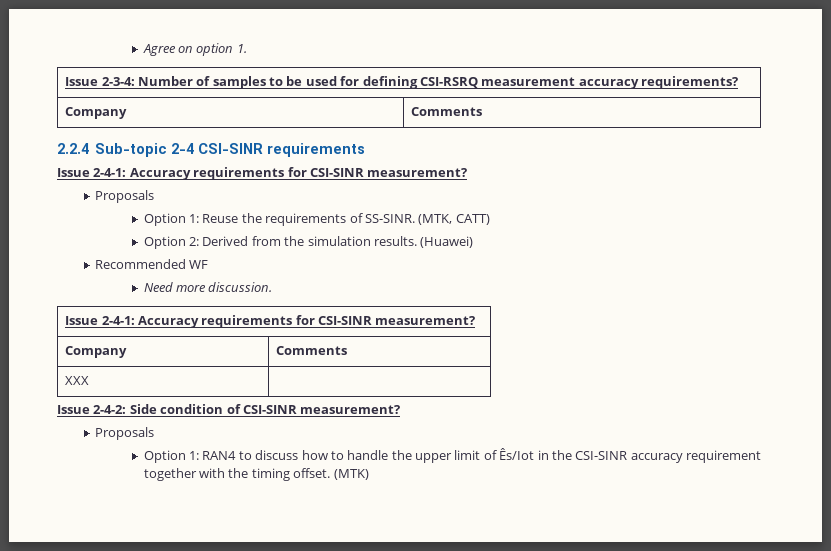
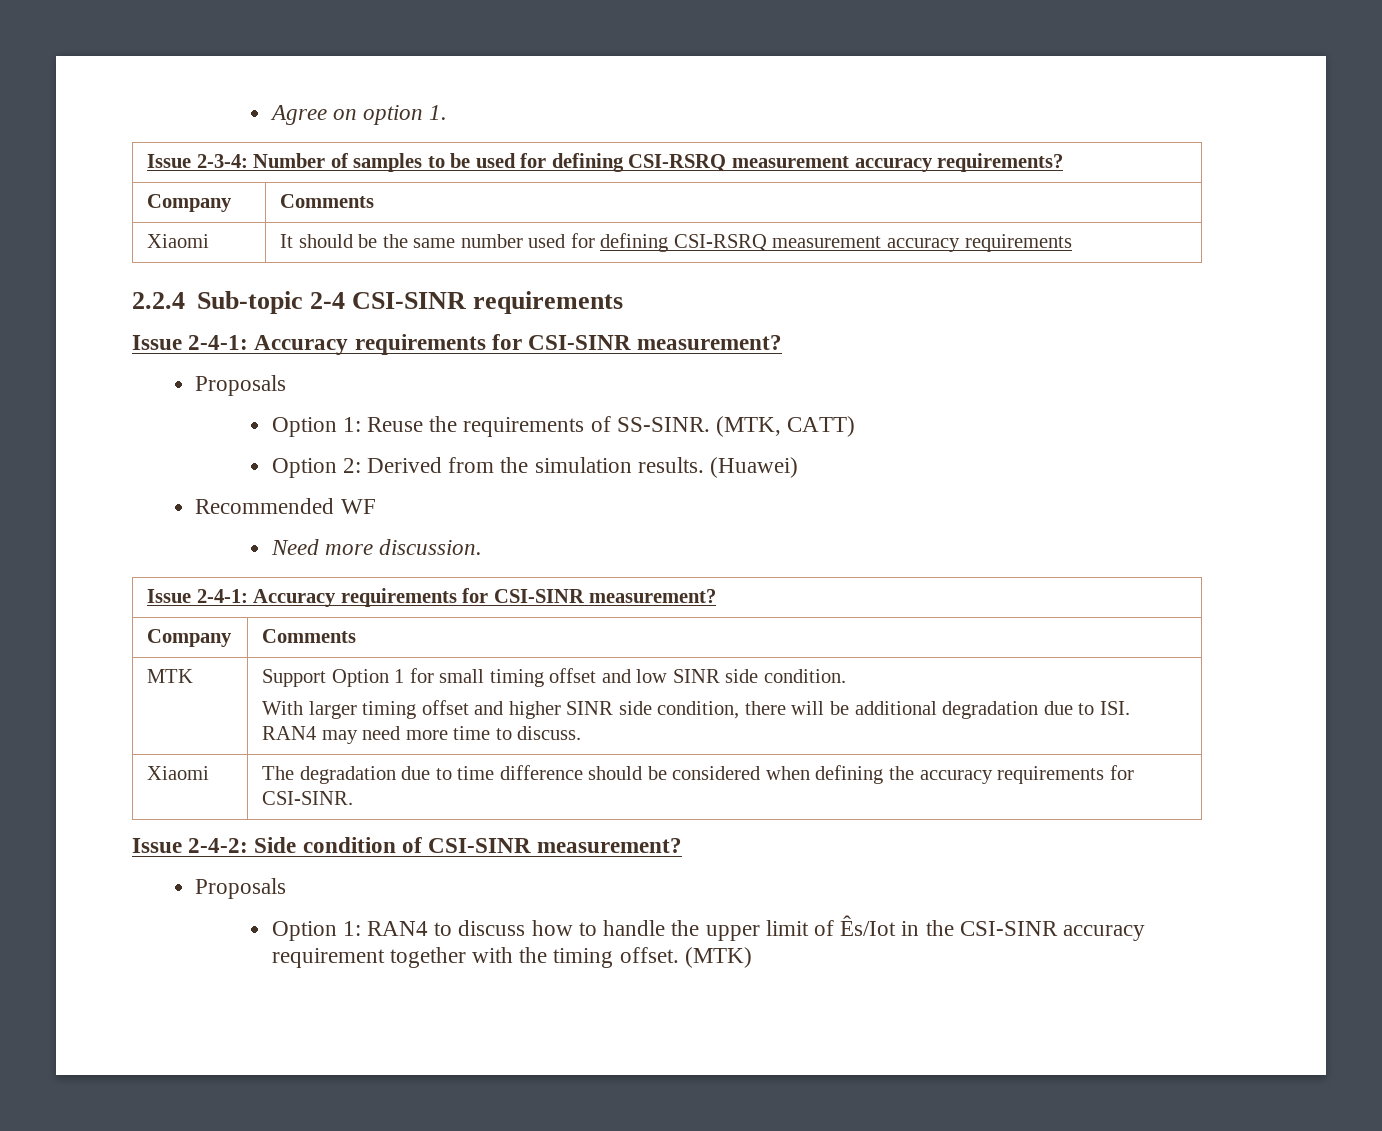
(483, 111) none -> [147,234,210,248] [280,233,1072,252] // Xiaomi | It should be the same number used for defining CSI-RSRQ measurement accuracy requirements
[65,376,90,385] XXX | -> [147,669,194,683] [262,668,846,687] [262,700,1130,719] [262,726,582,744] [147,766,210,780] [262,765,1134,784] [262,791,354,805] MTK | Support Option 1 for small timing offset and low SINR side condition. // With larger timing offset and higher SINR side condition, there will be additional degradation due to ISI. RAN4 may need more time to discuss. // Xiaomi | The degradation due to time difference should be considered when defining the accuracy requirements for CSI-SINR.

